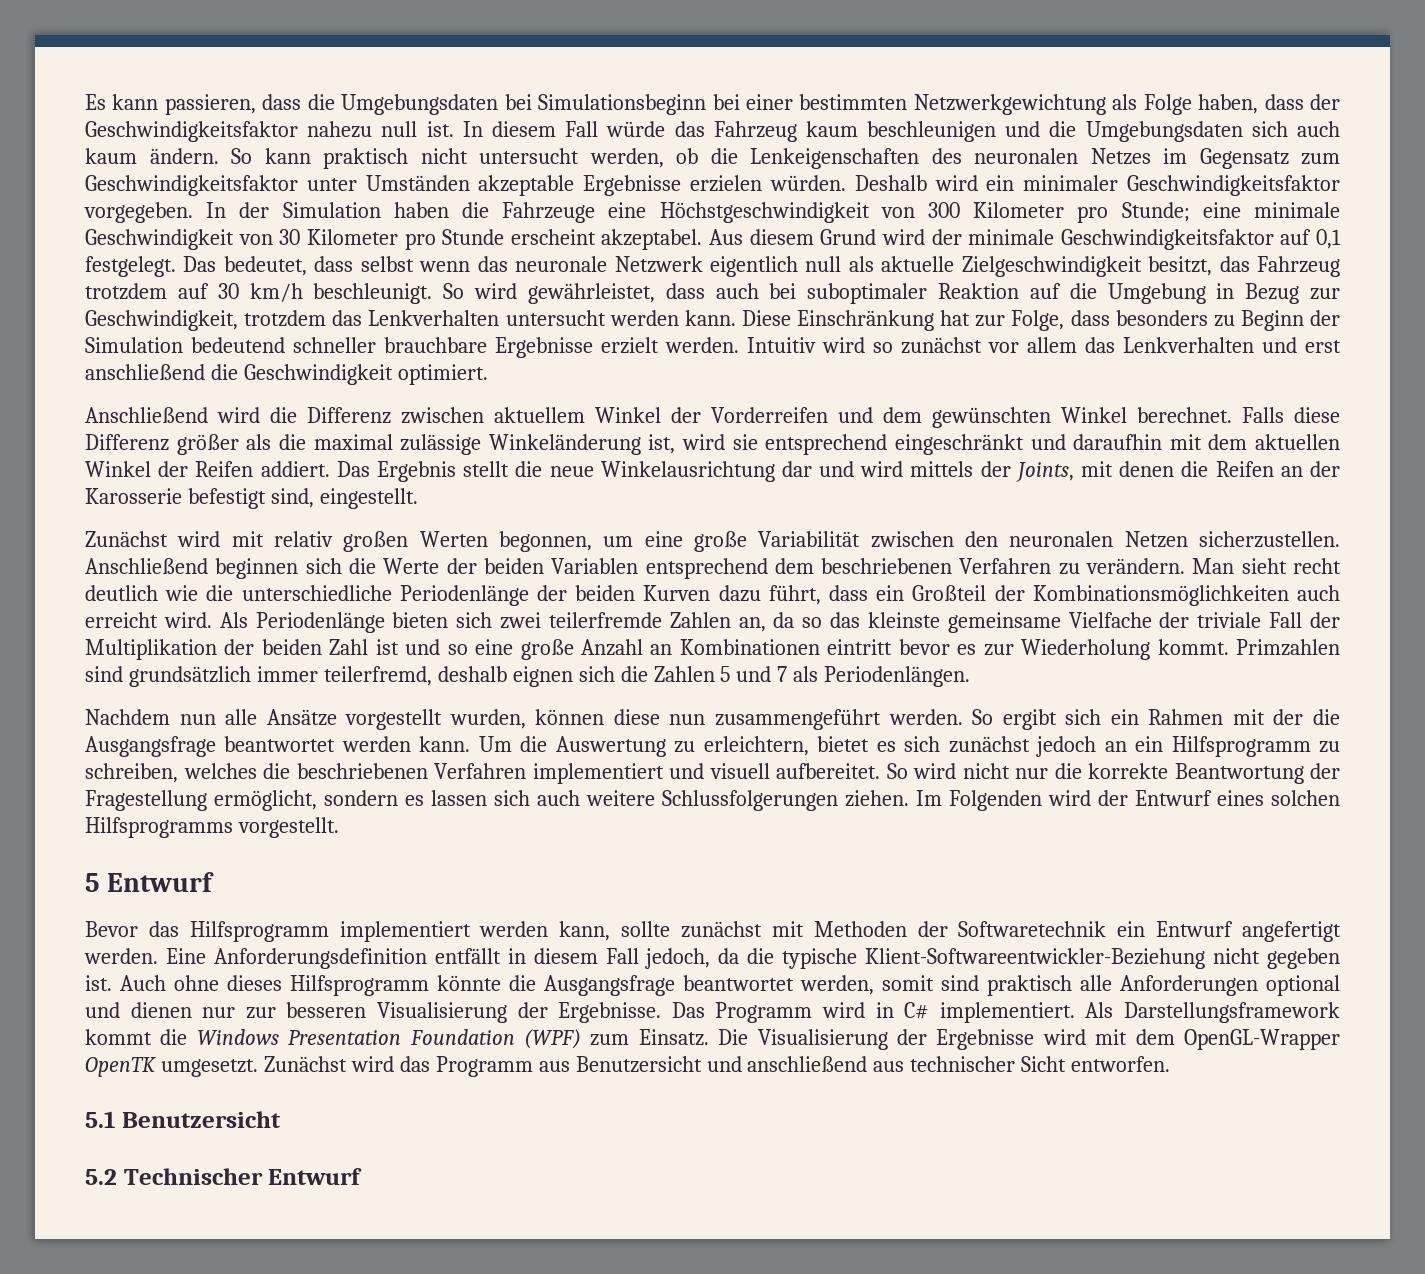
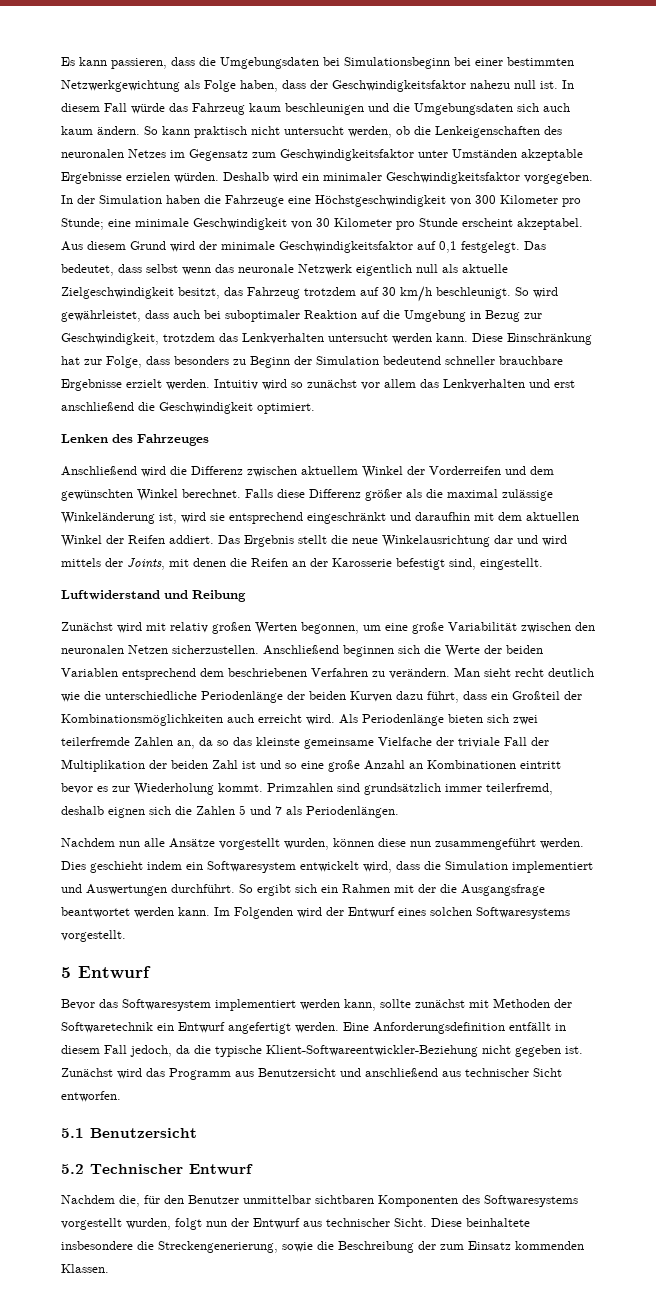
(488, 374) none -> [61,434,209,446] // Lenken des Fahrzeuges
(418, 498) none -> [61,590,246,602] // Luftwiderstand und Reibung
(963, 717) none -> [61,861,593,873] [61,884,235,896] Dies geschieht indem ein Softwaresystem entwickelt wird, dass die Simulation implementiert und Auswertungen durchführt.
[478,736,1341,757] [85,763,1340,784] [85,790,909,811] Um die Auswertung zu erleichtern, bietet es sich zunächst jedoch an ein Hilfsprogramm zu schreiben, welches die beschriebenen Verfahren implementiert und visuell aufbereitet. So wird nicht nur die korrekte Beantwortung der Fragestellung ermöglicht, sondern es lassen sich auch weitere Schlussfolgerungen ziehen. -> (210, 911) none
[85,817,233,838] Hilfsprogramms -> [476,907,570,919] Softwaresystems
[189,921,329,942] Hilfsprogramm -> [122,999,211,1011] Softwaresystem
[120,975,1340,996] [85,1002,1340,1023] [85,1029,1340,1050] [85,1057,258,1077] Auch ohne dieses Hilfsprogramm könnte die Ausgangsfrage beantwortet werden, somit sind praktisch alle Anforderungen optional und dienen nur zur besseren Visualisierung der Ergebnisse. Das Programm wird in C# implementiert. Als Darstellungsframework kommt die Windows Presentation Foundation (WPF) zum Einsatz. Die Visualisierung der Ergebnisse wird mit dem OpenGL-Wrapper OpenTK umgesetzt. -> (583, 1050) none
(363, 1176) none -> [61,1195,578,1207] [61,1218,530,1230] [61,1241,584,1253] [61,1264,109,1273] // Nachdem die, für den Benutzer unmittelbar sichtbaren Komponenten des Softwaresystems vorgestellt wurden, folgt nun der Entwurf aus technischer Sicht. Diese beinhaltete insbesondere die Streckengenerierung, sowie die Beschreibung der zum Einsatz kommenden Klassen.

